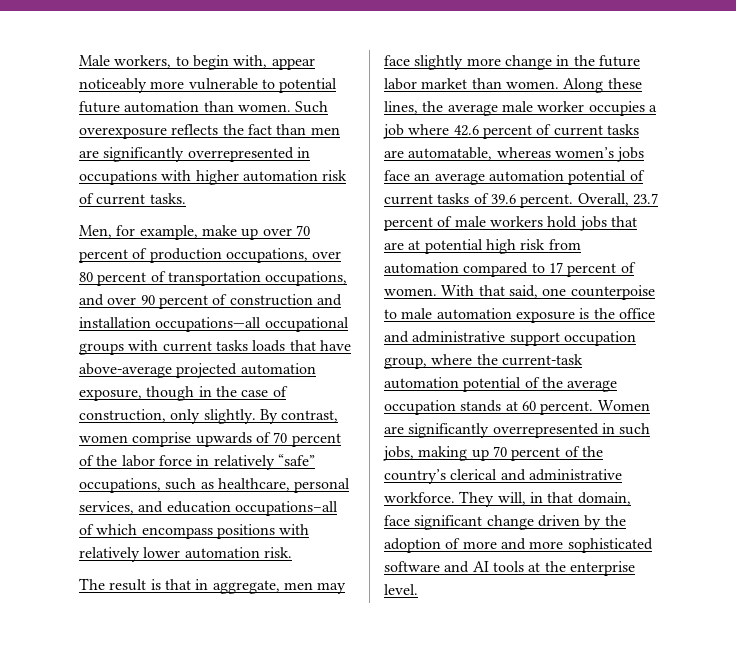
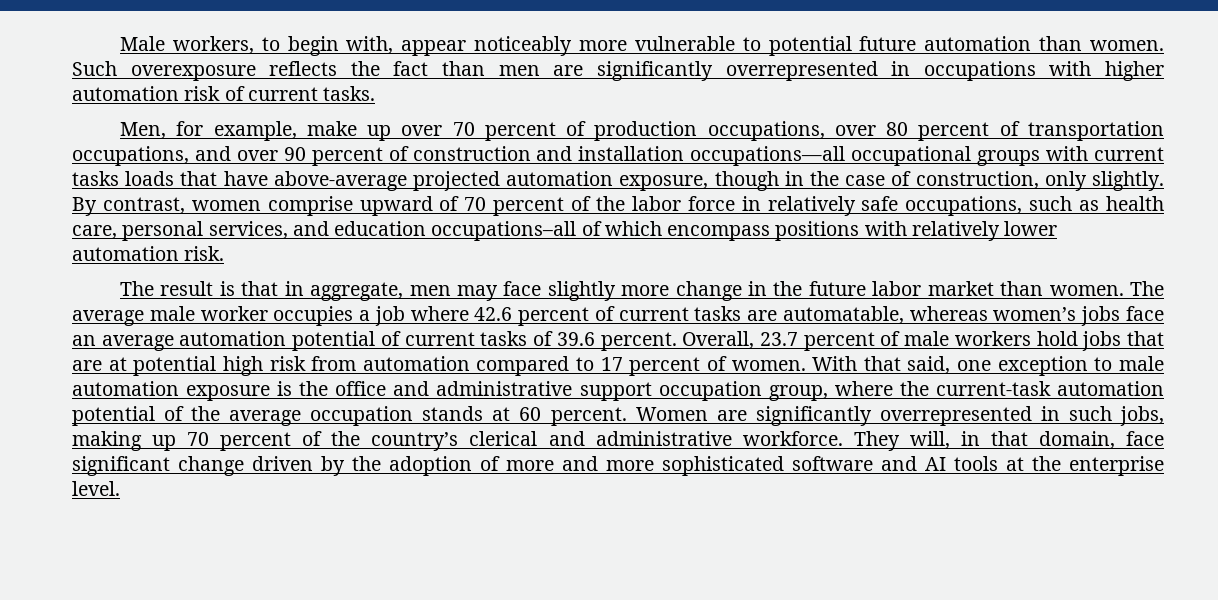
[195,432,252,447] upwards -> [359,196,433,216] upward
[277,454,315,466] “safe” -> [861,196,899,211] safe
[217,478,290,491] healthcare, -> [1106,196,1165,211] [72,225,117,239] health care,
[563,78,642,93] [384,101,444,114] Along these lines, the -> [1130,281,1165,296] The
[570,285,655,300] counterpoise -> [997,356,1088,376] exception

